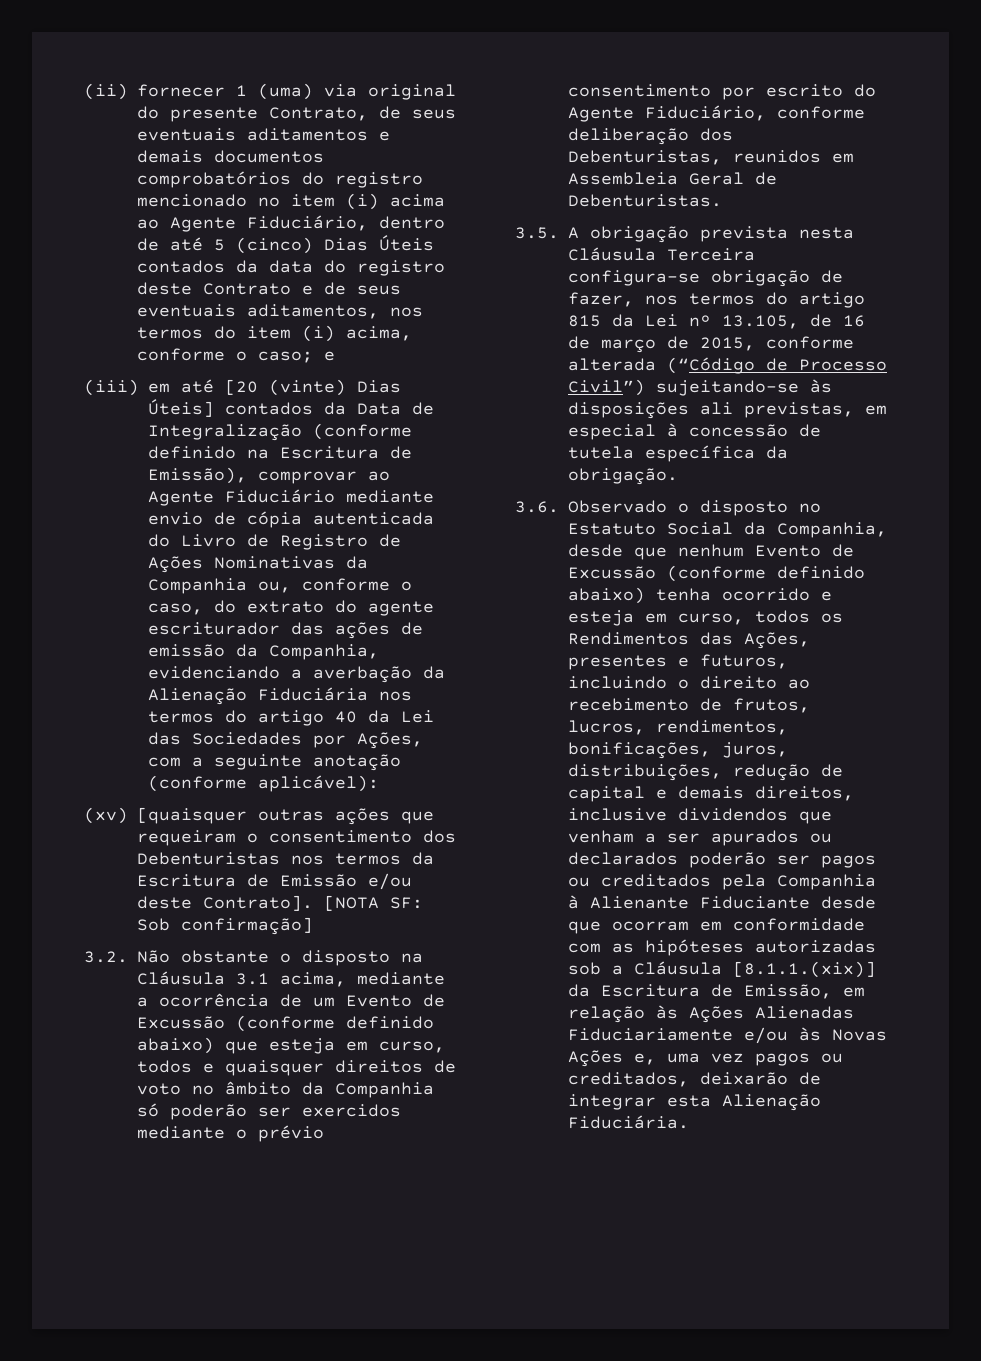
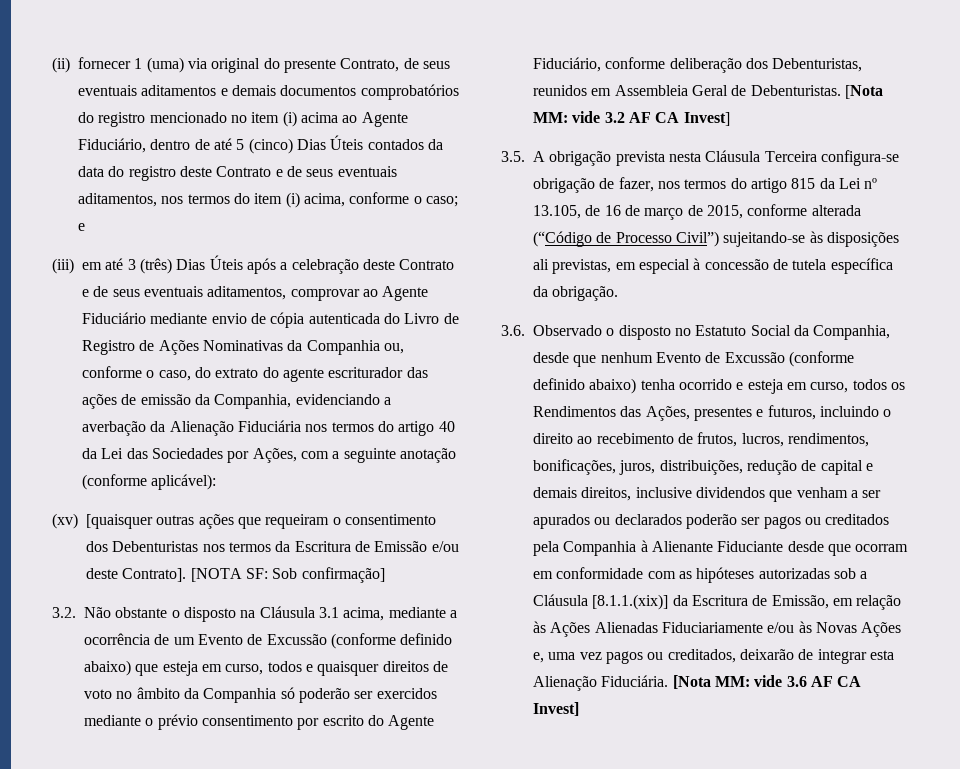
[225,379,401,396] [148,399,434,417] [148,423,412,441] [148,446,412,459] [148,467,247,484] [20 (vinte) Dias Úteis] contados da Data de Integralização (conforme definido na Escritura de Emissão), -> [127,255,455,274] [82,286,287,300] 3 (três) Dias Úteis após a celebração deste Contrato e de seus eventuais aditamentos,
(722, 200) none -> [844,85,883,99] [533,111,730,126] [Nota MM: vide 3.2 AF CA Invest]
(689, 1122) none -> [672,675,862,689] [533,702,579,716] [Nota MM: vide 3.6 AF CA Invest]

